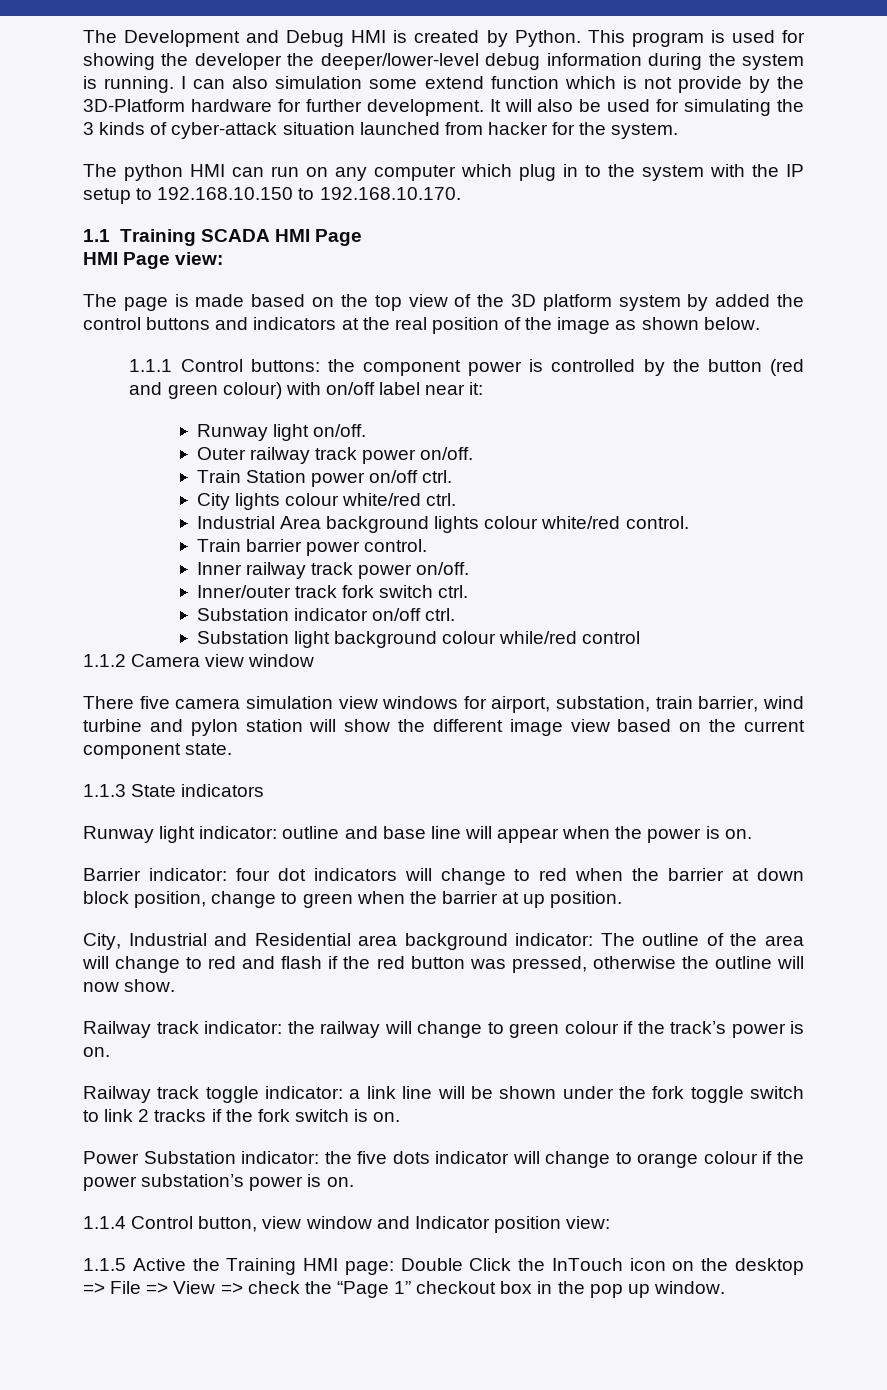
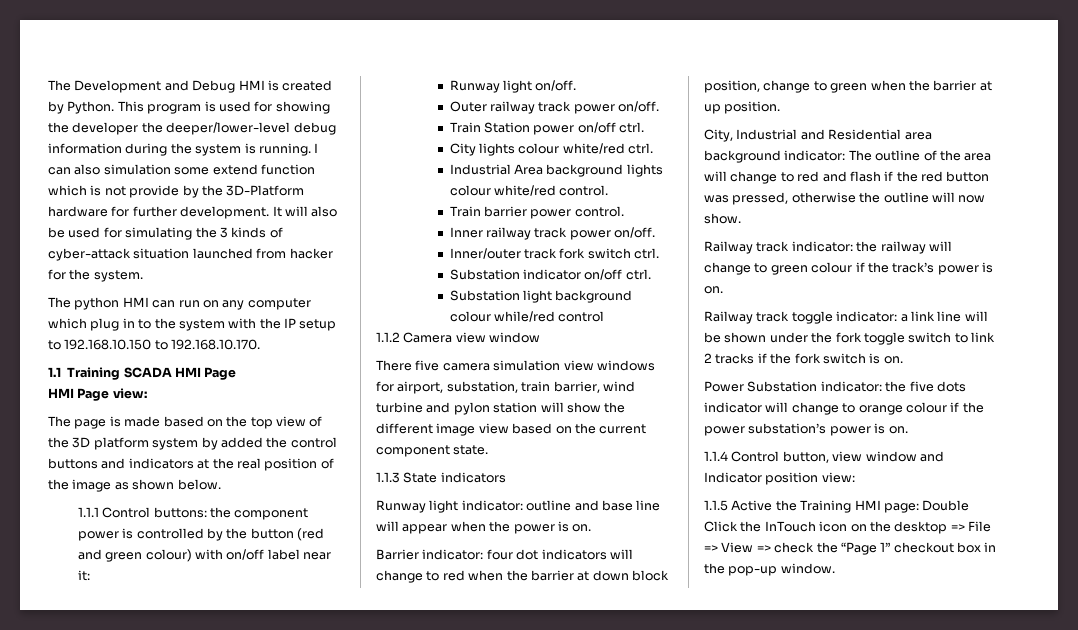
[589,1284,650,1298] pop up -> [728,566,778,576] pop-up

